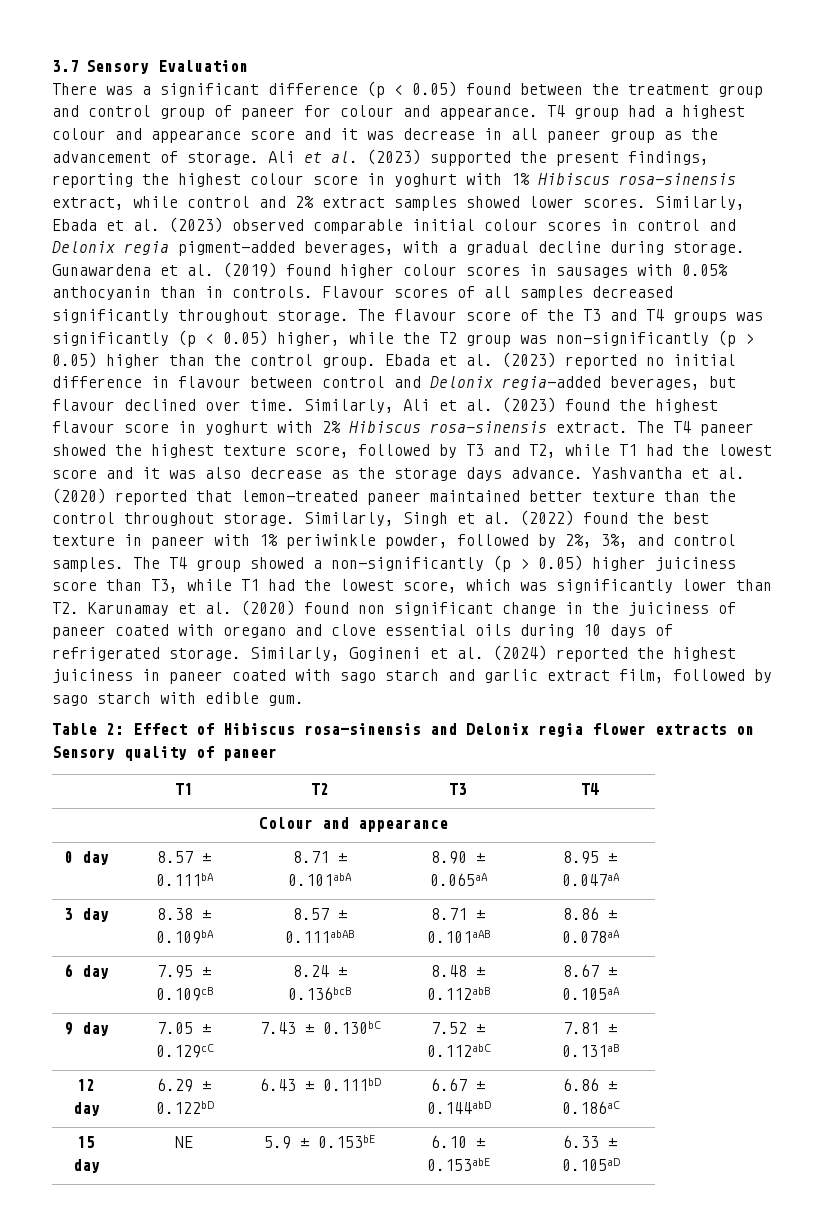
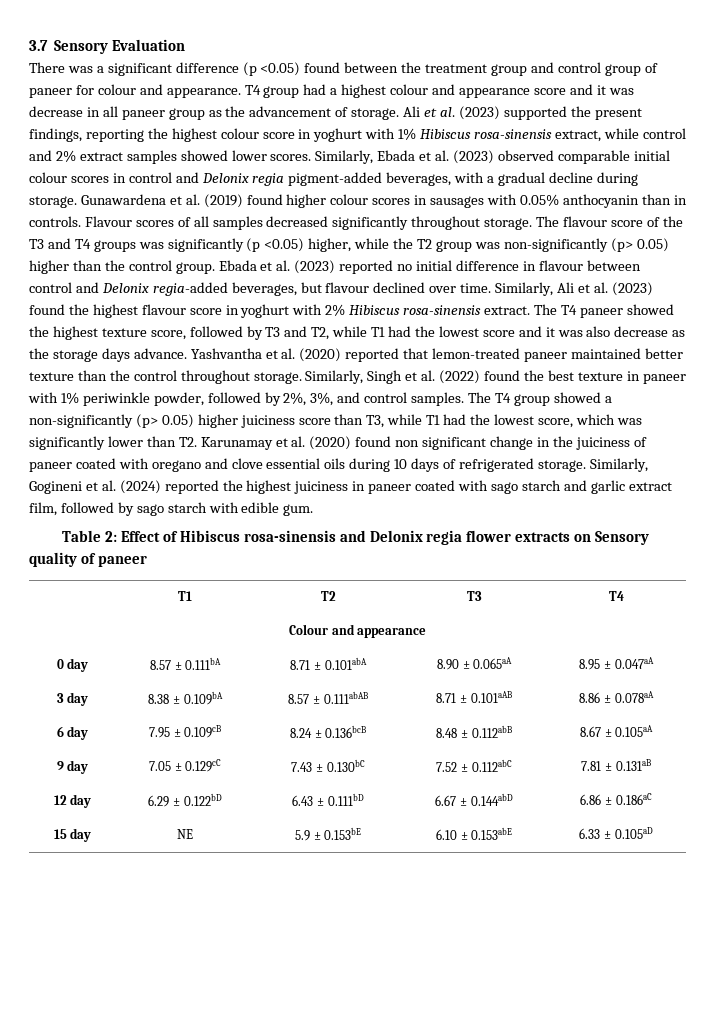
[394,81,457,97] < 0.05) -> [260,62,301,76] <0.05)
[205,330,268,346] < 0.05) -> [264,238,305,252] <0.05)
[718,330,754,347] (p > -> [610,238,633,252] (p>
[493,555,529,572] (p > -> [135,414,158,428] (p>

